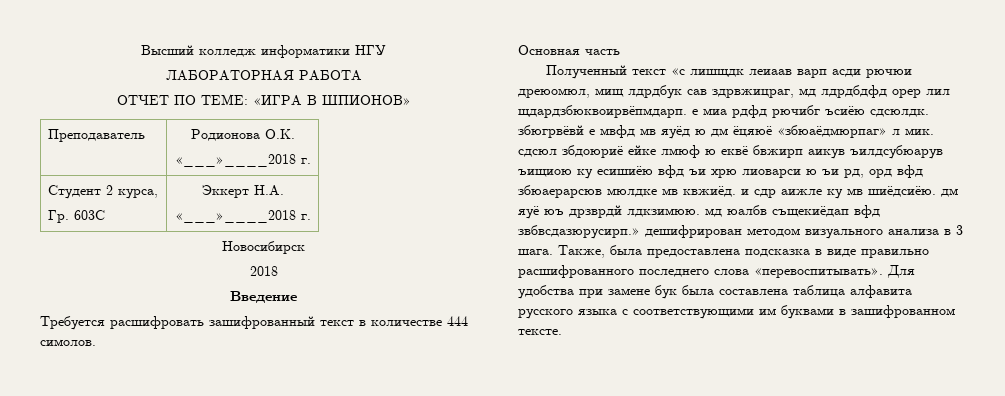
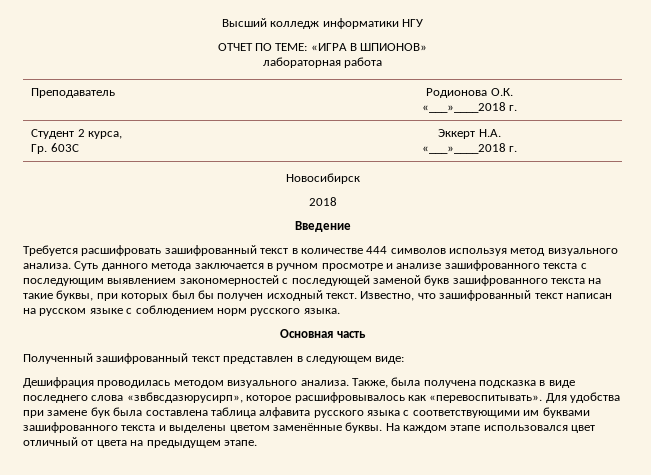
[165,70,362,81] // ЛАБОРАТОРНАЯ РАБОТА -> (424, 23) none
(411, 100) none -> [262,57,383,68] // лабораторная работа
[40,339,96,346] [518,45,620,55] [545,65,912,79] [518,85,950,99] [518,105,929,118] [518,125,934,139] [518,145,943,159] [518,165,923,179] [518,185,958,199] [518,205,880,219] [518,225,963,239] [518,249,553,255] симолов. // Основная часть // Полученный текст «с лишщдк леиаав варп асди рючюи дреюомюл, мищ лдрдбук сав здрвжицраг, мд лдрдбдфд орер лил щдардзбюквоирвёпмдарп. е миа рдфд рючибг ъсиёю сдсюлдк. збюгрвёвй е мвфд мв яуёд ю дм ёцяюё «збюаёдмюрпаг» л мик. сдсюл збдоюриё ейке лмюф ю еквё бвжирп аикув ъилдсубюарув ъищиою ку есишиёю вфд ъи хрю лиоварси ю ъи рд, орд вфд збюаерарсюв мюлдке мв квжиёд. и сдр аижле ку мв шиёдсиёю. дм яуё юъ дрзврдй лдкзимюю. мд юалбв същекиёдап вфд звбвсдазюрусирп.» дешифрирован методом визуального анализа в 3 шага. -> [390,248,618,256] [23,260,587,271] [23,275,602,286] [23,290,612,301] [23,305,340,316] [280,329,366,338] [23,353,405,364] [23,377,349,388] символов используя метод визуального анализа. Суть данного метода заключается в ручном просмотре и анализе зашифрованного текста с последующим выявлением закономерностей с последующей заменой букв зашифрованного текста на такие буквы, при которых был бы получен исходный текст. Известно, что зашифрованный текст написан на русском языке с соблюдением норм русского языка. // Основная часть // Полученный зашифрованный текст представлен в следующем виде: // Дешифрация проводилась методом визуального анализа.
[647,249,740,258] предоставлена -> [423,380,476,388] получена
[861,249,929,258] [518,265,749,278] правильно расшифрованного последнего слова -> [23,392,426,403] последнего слова «звбвсдазюрусирп», которое расшифровывалось как
[839,305,955,318] [518,329,562,335] в зашифрованном тексте. -> [23,422,596,433] [23,437,257,448] зашифрованного текста и выделены цветом заменённые буквы. На каждом этапе использовался цвет отличный от цвета на предыдущем этапе.

